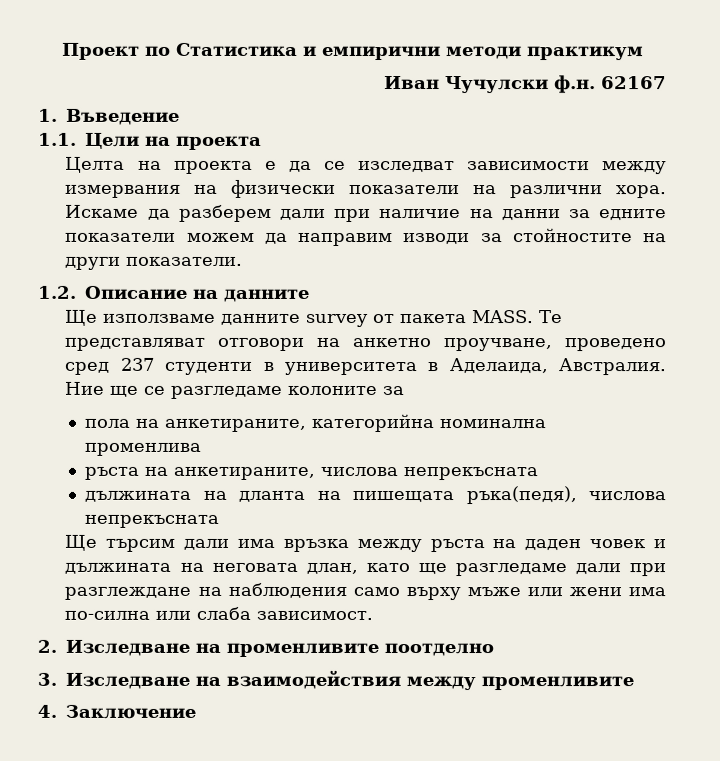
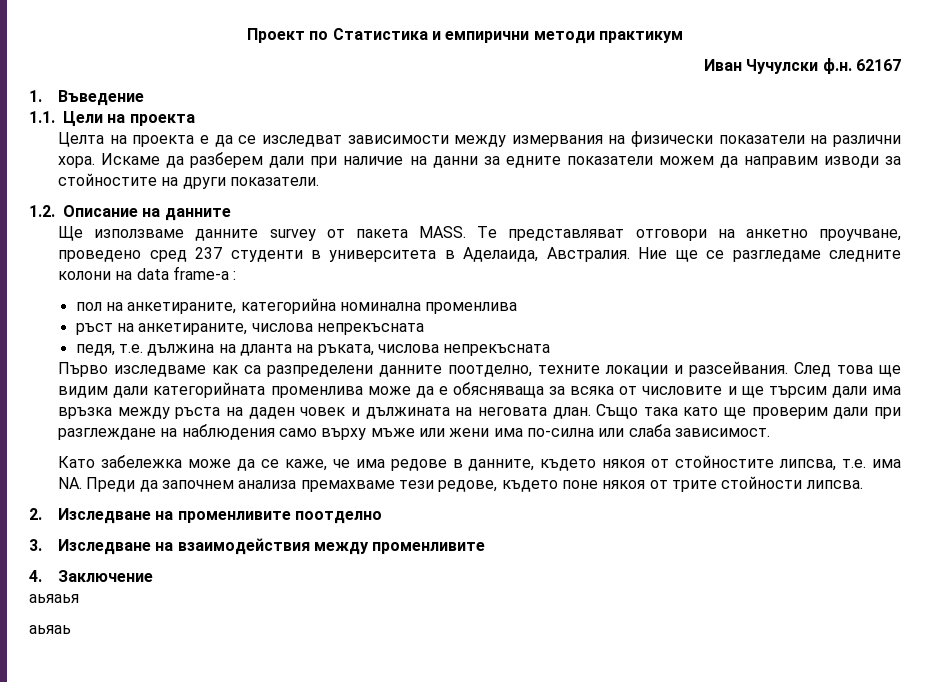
[287,385,405,396] [84,418,131,428] колоните за // пола -> [828,250,901,262] [58,266,237,280] [75,302,102,311] следните колони на data frame-а : // пол
[84,466,140,480] ръста -> [75,323,113,335] ръст
[84,490,192,502] дължината -> [75,344,215,356] педя, т.е. дължина
[352,486,666,505] [84,514,220,528] [64,534,98,551] пишещата ръка(педя), числова непрекъсната // Ще -> [317,344,551,356] [58,361,901,377] [58,382,764,398] ръката, числова непрекъсната // Първо изследваме как са разпределени данните поотделно, техните локации и разсейвания. След това ще видим дали категорийната променлива може да е обясняваща за всяка от числовите и ще
[305,562,358,574] длан, -> [552,404,678,419] длан. Също така
[454,563,567,577] разгледаме -> [751,407,828,419] проверим
(374, 615) none -> [58,455,902,471] [58,476,863,492] // Като забележка може да се каже, че има редове в данните, където някоя от стойностите липсва, т.е. има NA. Преди да започнем анализа премахваме тези редове, където поне някоя от трите стойности липсва.
(196, 711) none -> [29,594,79,603] [29,625,71,634] // аьяаья // аьяаь

